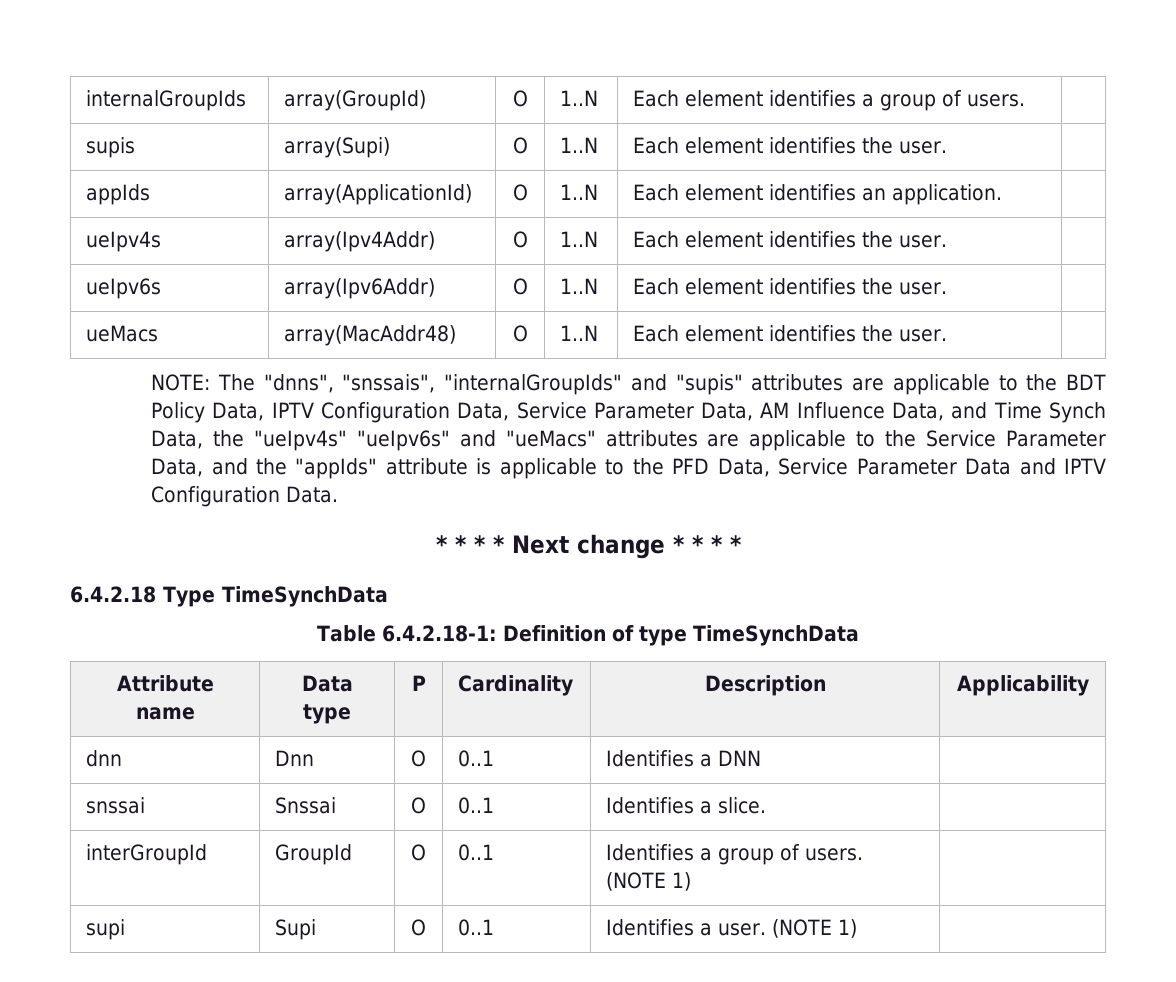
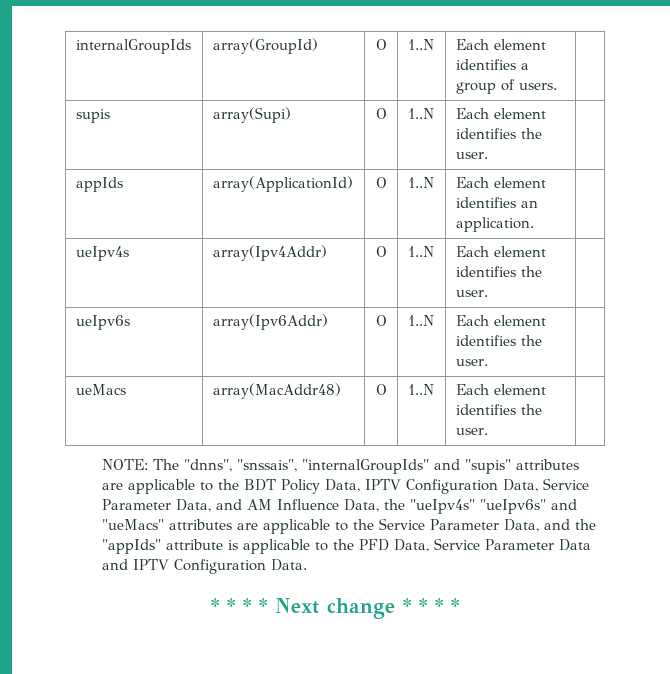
(754, 411) none -> [216,499,243,510] and
[951,402,1106,423] [151,430,204,449] and Time Synch Data, -> (380, 505) none
[70,586,388,607] [317,625,859,646] [116,675,214,692] [135,707,195,720] [301,675,353,692] [303,704,351,724] [411,675,426,691] [458,675,574,696] [704,675,826,696] [956,675,1089,696] [86,750,123,767] [275,750,315,766] [411,750,426,767] [458,750,495,767] [606,750,762,767] [86,797,146,814] [275,797,337,814] [411,797,426,814] [458,797,495,814] [606,797,767,814] [86,844,208,865] [275,844,353,865] [411,844,426,861] [458,844,495,861] [606,844,864,865] [606,872,692,891] [86,919,126,940] [275,919,317,940] [411,919,426,936] [458,919,495,936] [606,919,858,938] // 6.4.2.18 Type TimeSynchData // Table 6.4.2.18-1: Definition of type TimeSynchData // Attribute name | Data type | P | Cardinality | Description | Applicability // dnn | Dnn | O | 0..1 | Identifies a DNN | // snssai | Snssai | O | 0..1 | Identifies a slice. | // interGroupId | GroupId | O | 0..1 | Identifies a group of users. (NOTE 1) | // supi | Supi | O | 0..1 | Identifies a user. (NOTE 1) | -> (460, 605) none

